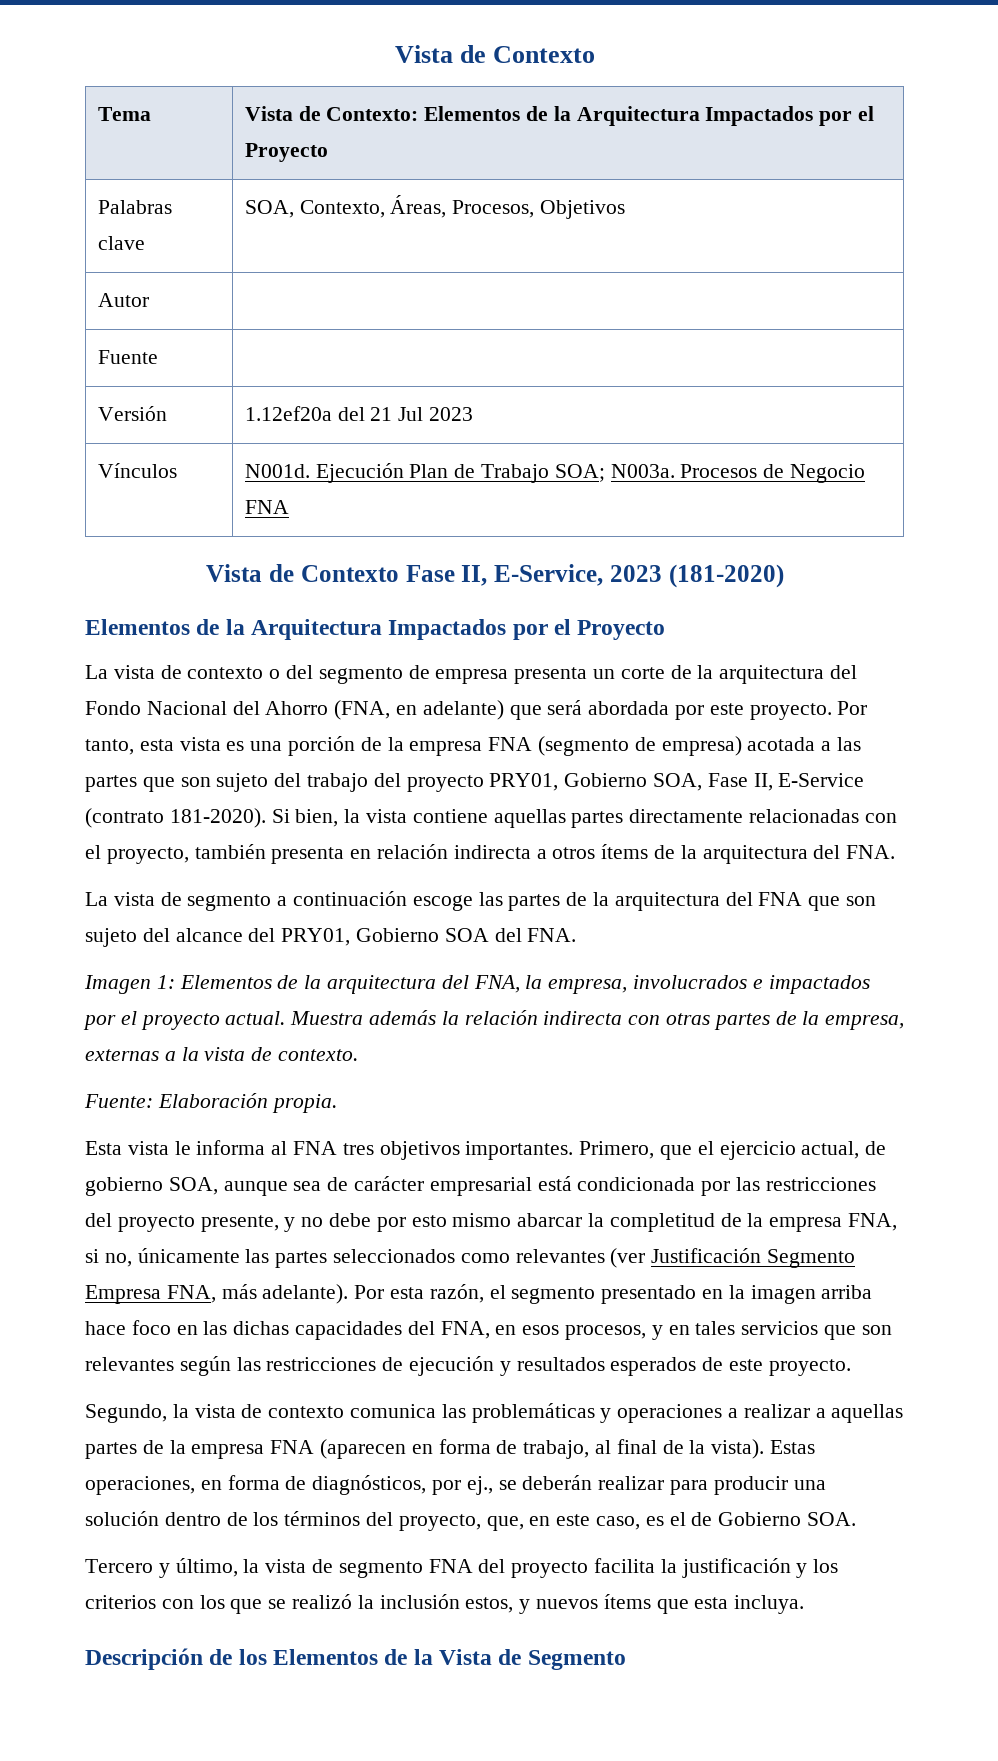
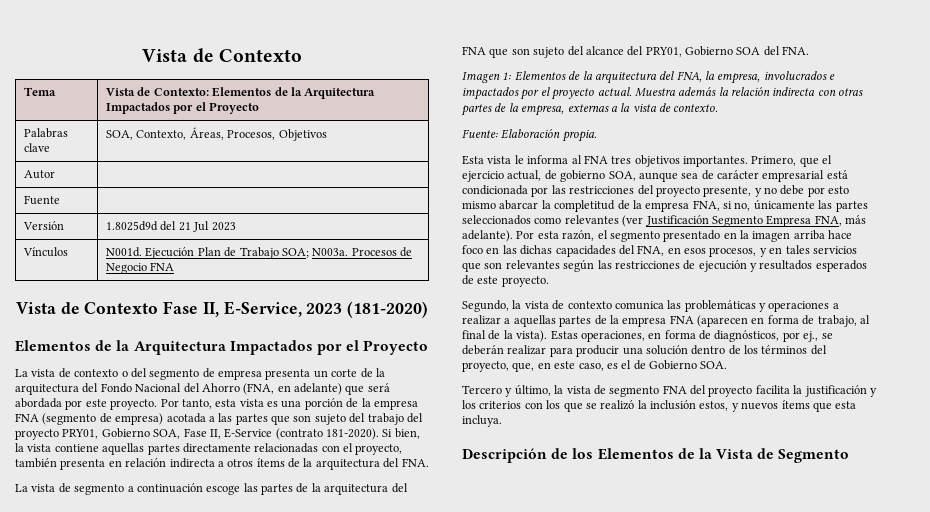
[244,406,332,421] 1.12ef20a -> [106,221,159,231] 1.8025d9d

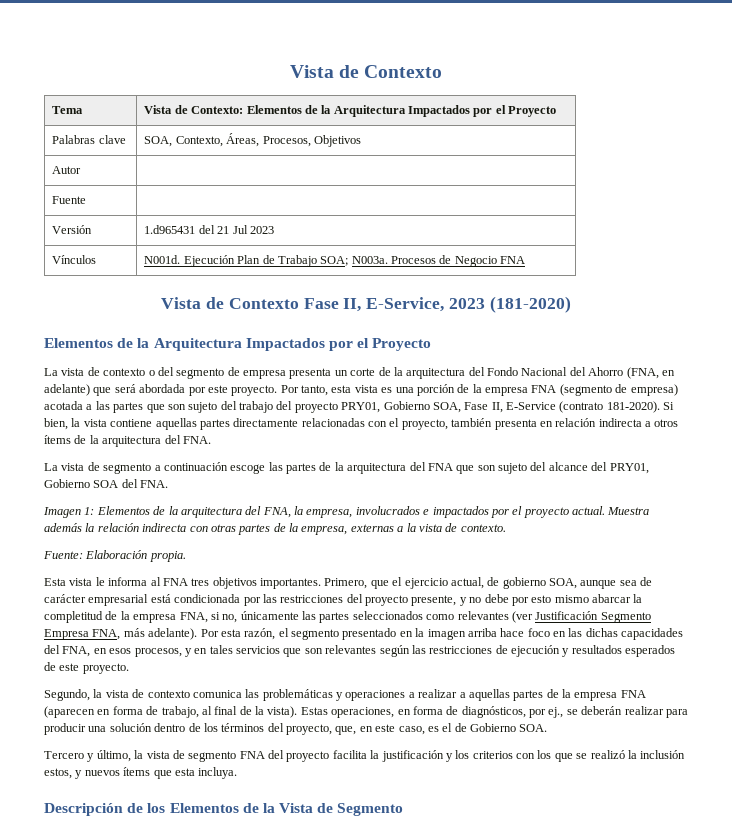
[106,221,159,231] 1.8025d9d -> [144,225,196,234] 1.d965431

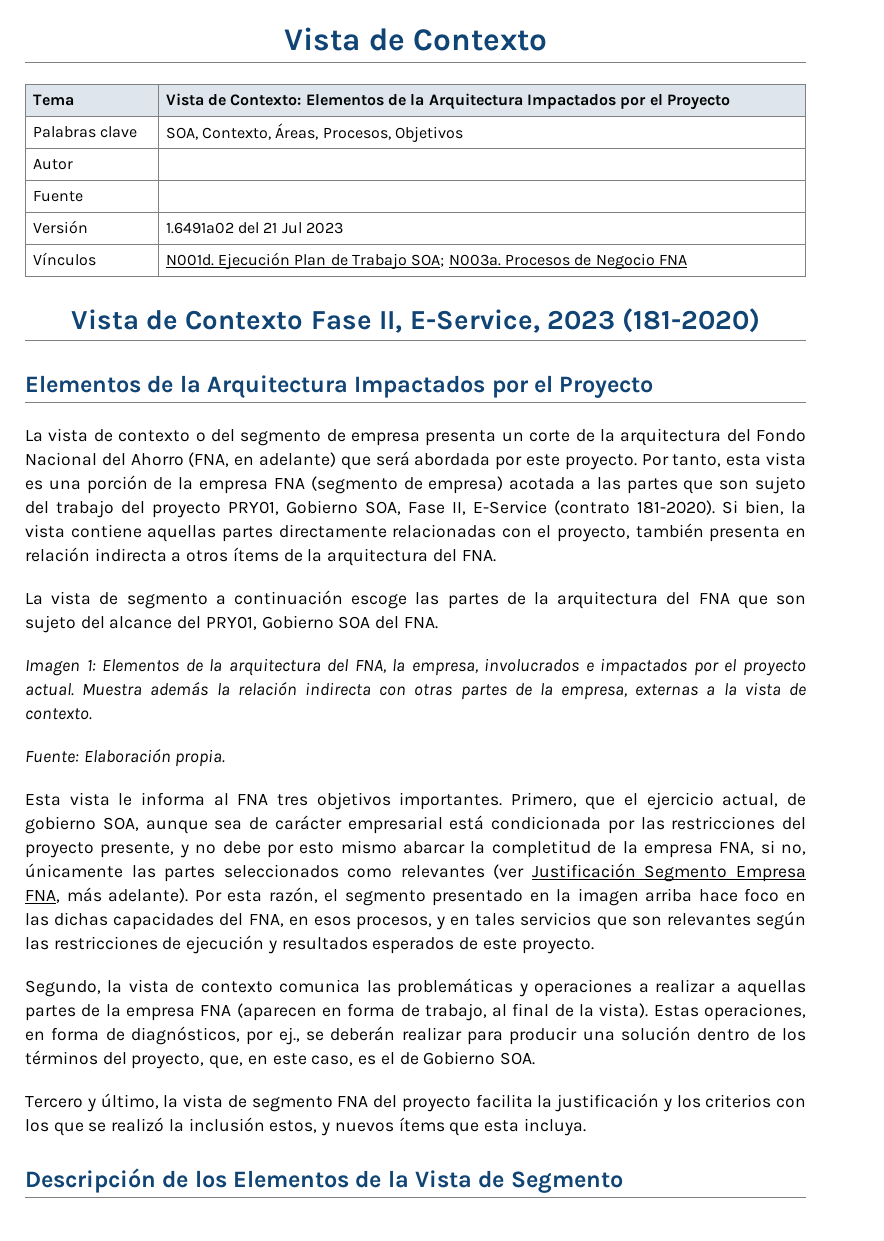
[144,225,196,234] 1.d965431 -> [165,222,234,234] 1.6491a02

